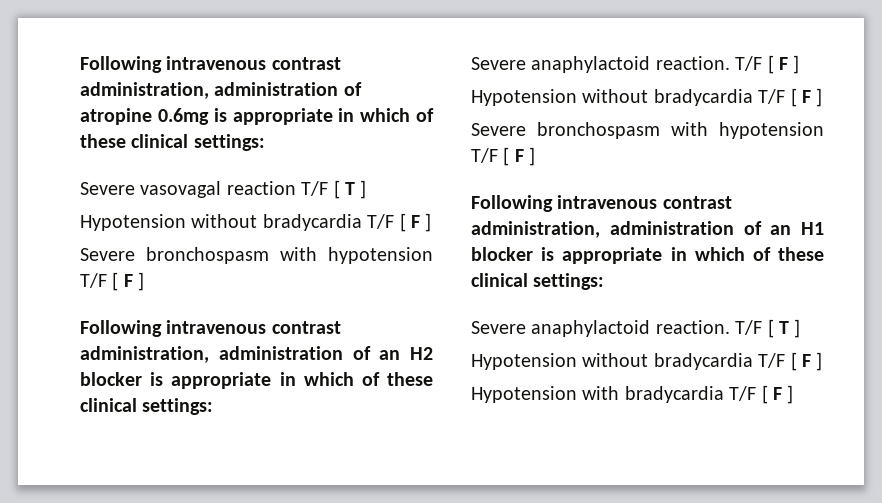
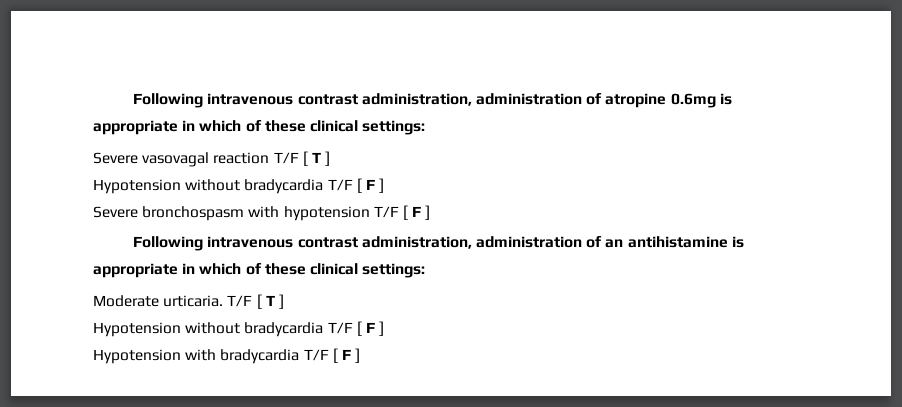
[410,347,433,360] [80,372,434,389] [80,398,214,415] [471,55,800,74] [471,88,823,107] [471,122,824,139] [471,147,536,166] [471,195,732,212] [471,221,824,238] [471,247,824,264] [471,273,605,290] [471,320,730,337] H2 blocker is appropriate in which of these clinical settings: // Severe anaphylactoid reaction. T/F [ F ] // Hypotension without bradycardia T/F [ F ] // Severe bronchospasm with hypotension T/F [ F ] // Following intravenous contrast administration, administration of an H1 blocker is appropriate in which of these clinical settings: // Severe anaphylactoid reaction. -> [627,236,744,248] [93,263,426,278] [93,295,224,307] antihistamine is appropriate in which of these clinical settings: // Moderate urticaria.

